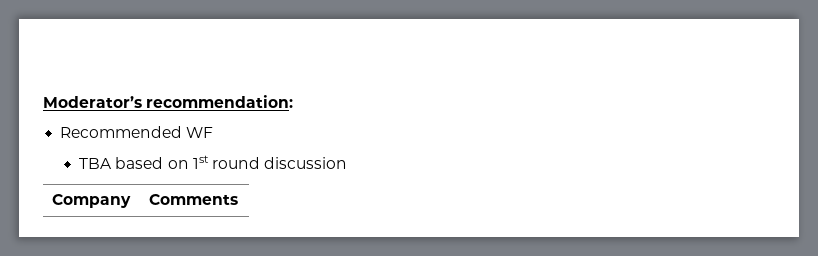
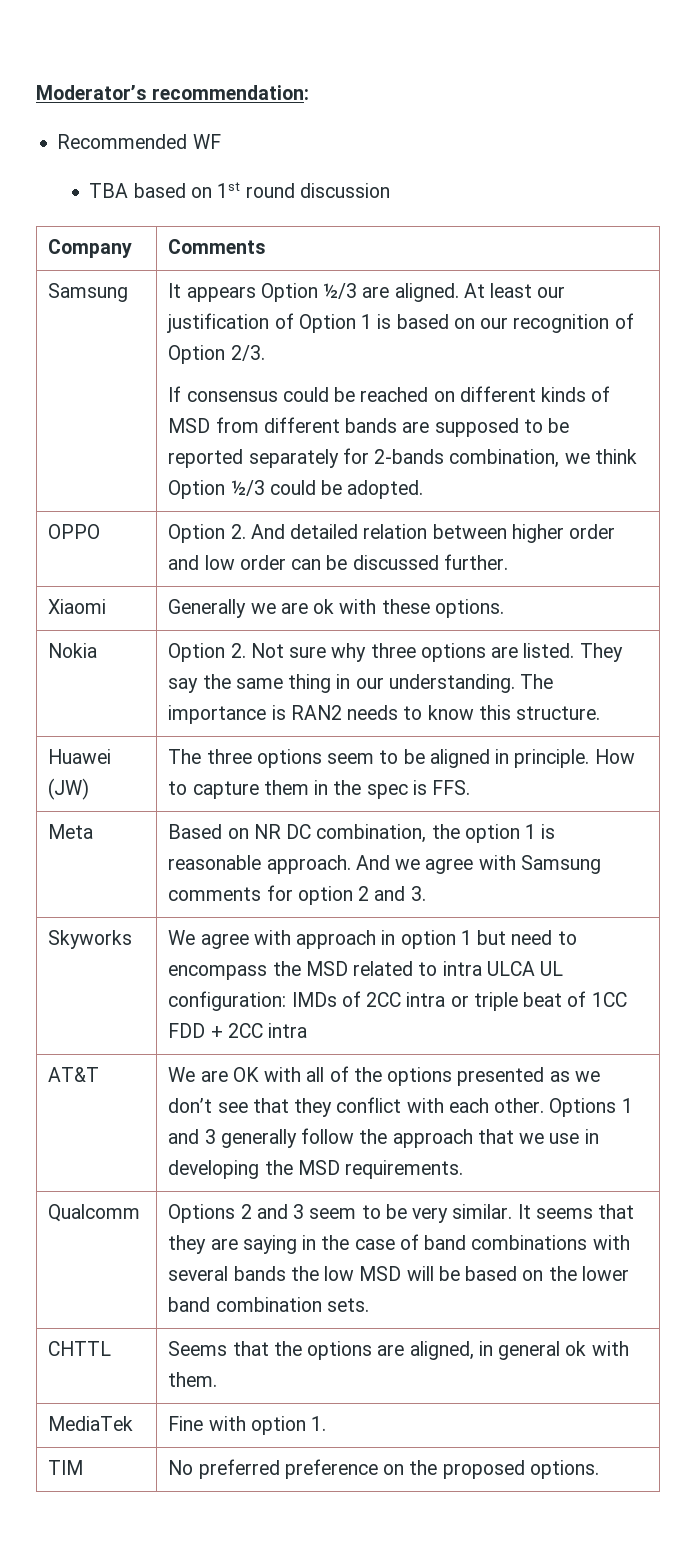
(239, 199) none -> [48,283,129,302] [168,283,566,302] [167,313,634,333] [168,345,265,364] [168,386,611,402] [168,417,570,437] [168,448,637,468] [168,480,424,499] [48,524,101,539] [168,524,616,543] [168,554,508,570] [48,599,107,614] [168,599,504,618] [48,643,98,658] [168,643,623,662] [168,674,554,693] [168,705,601,724] [48,749,112,764] [48,778,90,800] [168,749,635,768] [168,780,471,799] [48,824,94,839] [168,824,556,843] [168,855,601,874] [168,885,426,905] [48,930,133,949] [168,930,577,949] [168,961,564,980] [168,991,627,1011] [168,1023,308,1038] [48,1067,100,1082] [168,1066,600,1086] [168,1097,633,1117] [168,1128,599,1148] [168,1160,464,1179] [48,1204,141,1222] [168,1204,635,1223] [168,1234,630,1254] [168,1266,629,1281] [168,1297,369,1312] [48,1341,112,1356] [168,1341,629,1360] [168,1372,218,1387] [48,1416,134,1431] [168,1416,327,1435] [48,1460,84,1475] [168,1459,599,1479] // Samsung | It appears Option ½/3 are aligned. At least our justification of Option 1 is based on our recognition of Option 2/3. // If consensus could be reached on different kinds of MSD from different bands are supposed to be reported separately for 2-bands combination, we think Option ½/3 could be adopted. // OPPO | Option 2. And detailed relation between higher order and low order can be discussed further. // Xiaomi | Generally we are ok with these options. // Nokia | Option 2. Not sure why three options are listed. They say the same thing in our understanding. The importance is RAN2 needs to know this structure. // Huawei (JW) | The three options seem to be aligned in principle. How to capture them in the spec is FFS. // Meta | Based on NR DC combination, the option 1 is reasonable approach. And we agree with Samsung comments for option 2 and 3. // Skyworks | We agree with approach in option 1 but need to encompass the MSD related to intra ULCA UL configuration: IMDs of 2CC intra or triple beat of 1CC FDD + 2CC intra // AT&T | We are OK with all of the options presented as we don’t see that they conflict with each other. Options 1 and 3 generally follow the approach that we use in developing the MSD requirements. // Qualcomm | Options 2 and 3 seem to be very similar. It seems that they are saying in the case of band combinations with several bands the low MSD will be based on the lower band combination sets. // CHTTL | Seems that the options are aligned, in general ok with them. // MediaTek | Fine with option 1. // TIM | No preferred preference on the proposed options.

